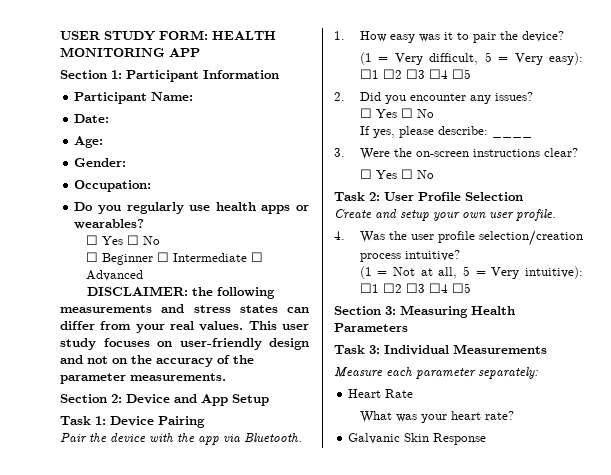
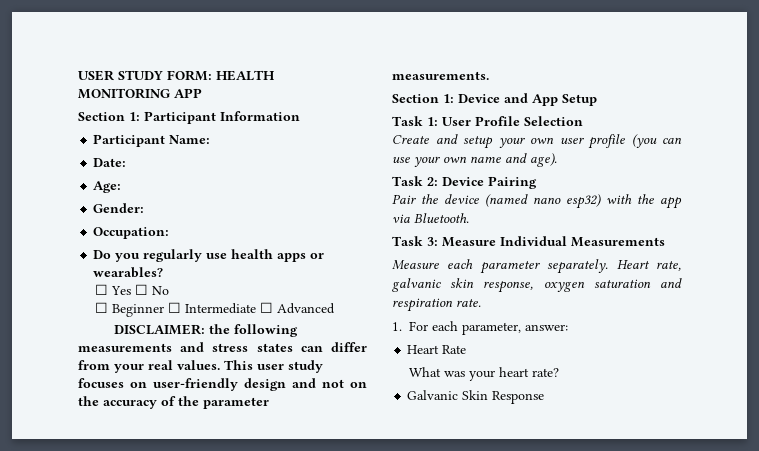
[111,394,122,403] 2: -> [443,94,454,103] 1:
[110,416,205,428] [60,433,302,445] [334,31,564,43] [359,52,583,65] [359,69,471,79] [334,92,533,104] [359,108,434,118] [359,126,488,138] [491,135,532,138] [334,148,578,160] [359,169,434,179] [334,192,380,201] Device Pairing // Pair the device with the app via Bluetooth. // 1. How easy was it to pair the device? // (1 = Very difficult, 5 = Very easy): ☐1 ☐2 ☐3 ☐4 ☐5 // 2. Did you encounter any issues? // ☐ Yes ☐ No // If yes, please describe: ____ // 3. Were the on-screen instructions clear? // ☐ Yes ☐ No // Task 2: -> (438, 121) none
[516,209,556,221] [334,230,583,246] [359,250,460,262] [359,266,583,279] [359,283,471,293] [334,305,515,318] [334,323,408,332] profile. // 4. Was the user profile selection/creation process intuitive? // (1 = Not at all, 5 = Very intuitive): ☐1 ☐2 ☐3 ☐4 ☐5 // Section 3: Measuring Health Parameters -> [588,134,682,149] [392,153,557,167] [392,176,537,189] [392,194,682,209] [392,213,469,223] profile (you can use your own name and age). // Task 2: Device Pairing // Pair the device (named nano esp32) with the app via Bluetooth.
(380, 349) none -> [442,237,496,247] Measure
[478,367,538,379] separately: -> [547,259,681,274] [392,278,682,293] [392,298,481,312] [392,321,568,335] separately. Heart rate, galvanic skin response, oxygen saturation and respiration rate. // 1. For each parameter, answer:

